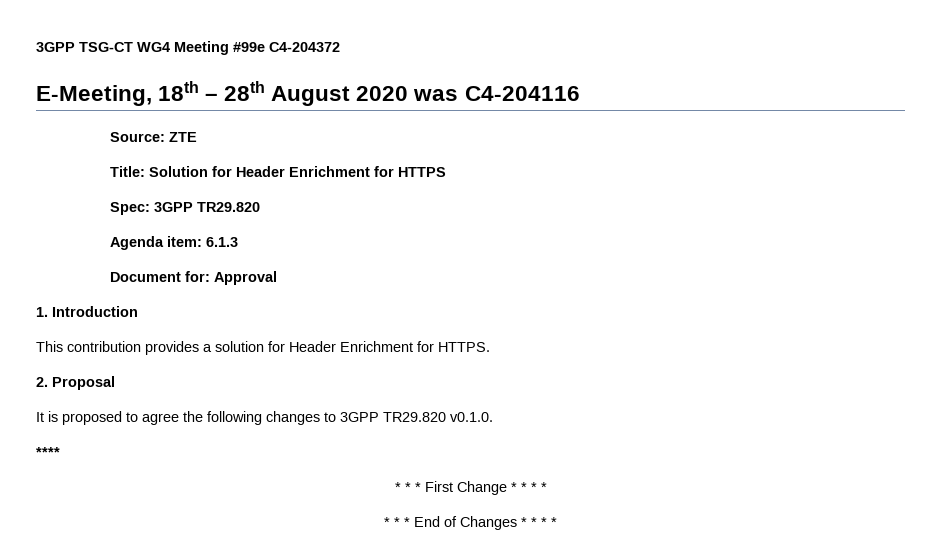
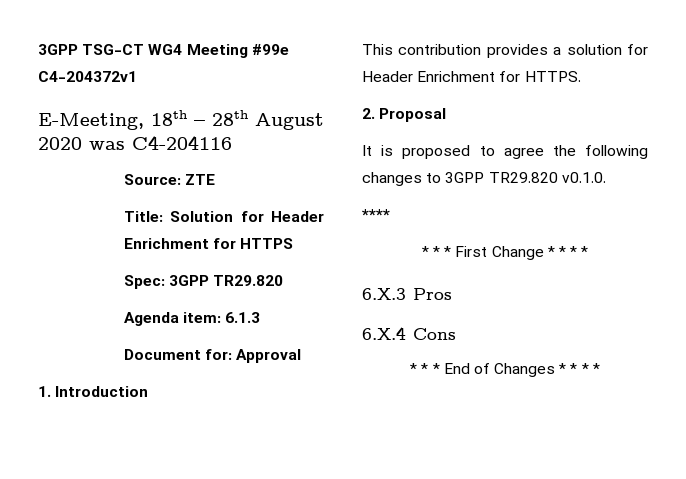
[269,42,340,52] C4-204372 -> [38,71,137,82] C4-204372v1
(547, 487) none -> [362,288,452,300] [362,327,456,340] // 6.X.3 Pros // 6.X.4 Cons

